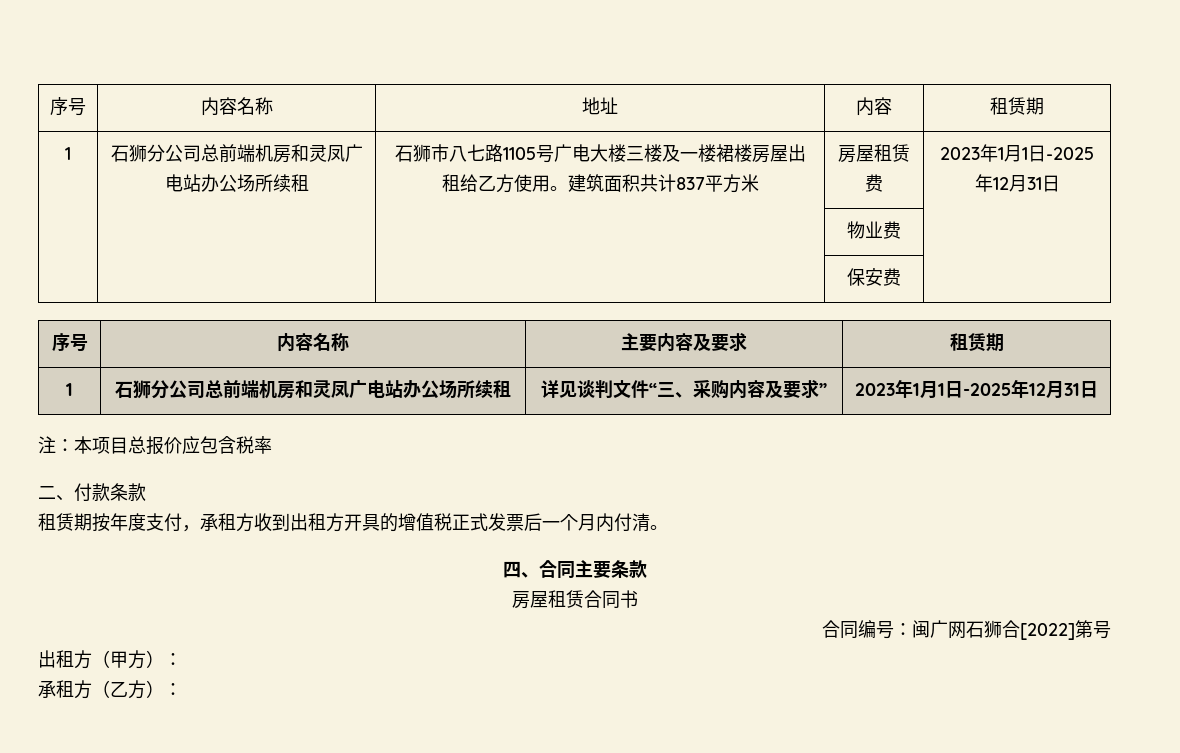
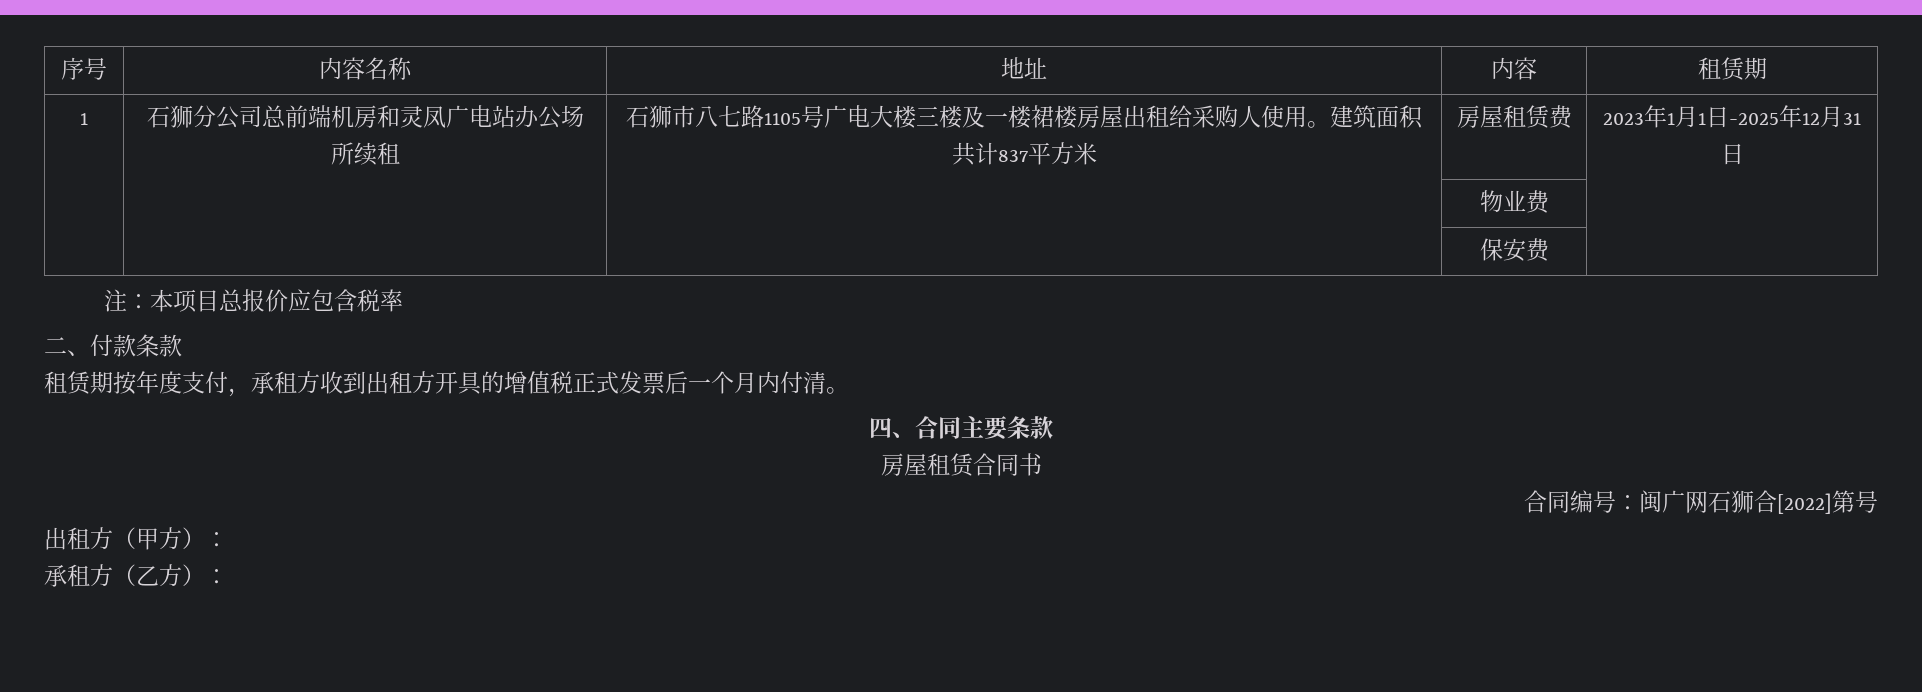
[477,174,514,193] 乙方 -> [1192,105,1261,128] 采购人
[51,333,88,352] [277,333,350,352] [621,332,747,352] [949,333,1004,352] [66,383,73,396] [115,380,512,399] [541,379,827,399] [855,379,1098,399] // 序号 | 内容名称 | 主要内容及要求 | 租赁期 // 1 | 石狮分公司总前端机房和灵凤广电站办公场所续租 | 详见谈判文件“三、采购内容及要求” | 2023年1月1日-2025年12月31日 -> (1550, 250) none

